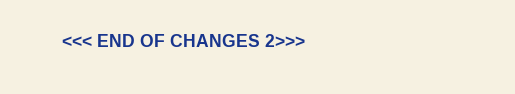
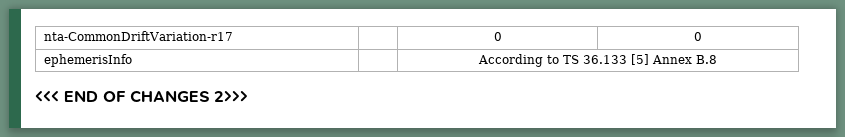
(62, 41) none -> [44,31,234,41] [493,32,502,41] [694,32,702,41] [44,54,133,67] [477,54,717,67] nta-CommonDriftVariation-r17 | | 0 | 0 // ephemerisInfo | | According to TS 36.133 [5] Annex B.8 //

